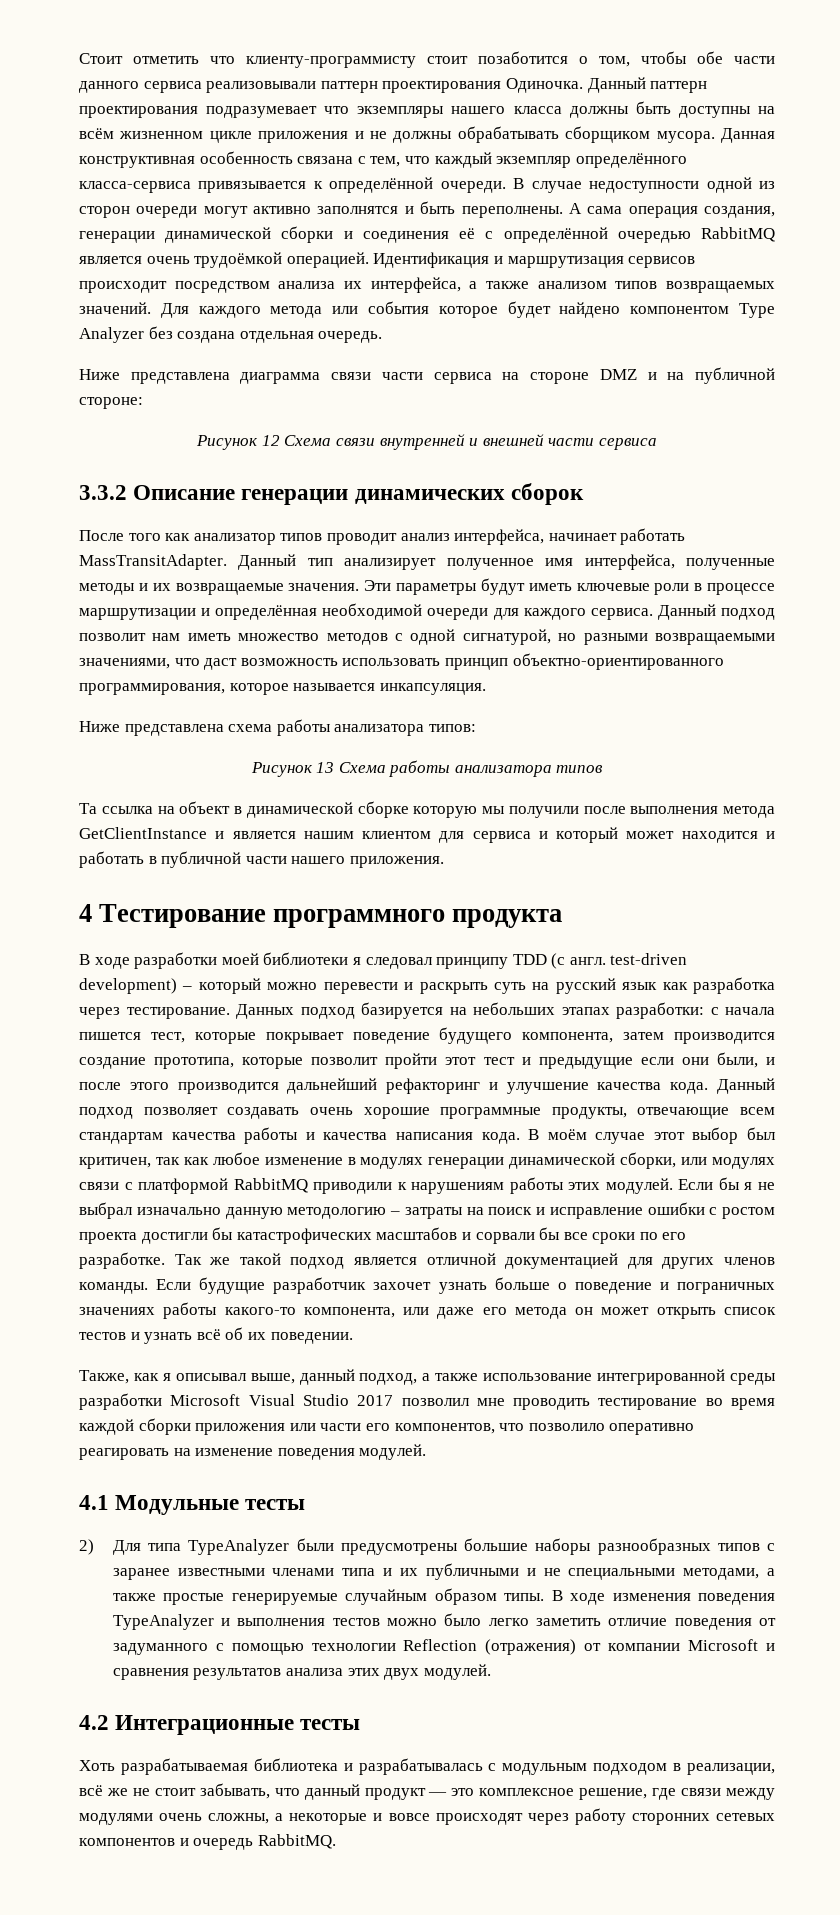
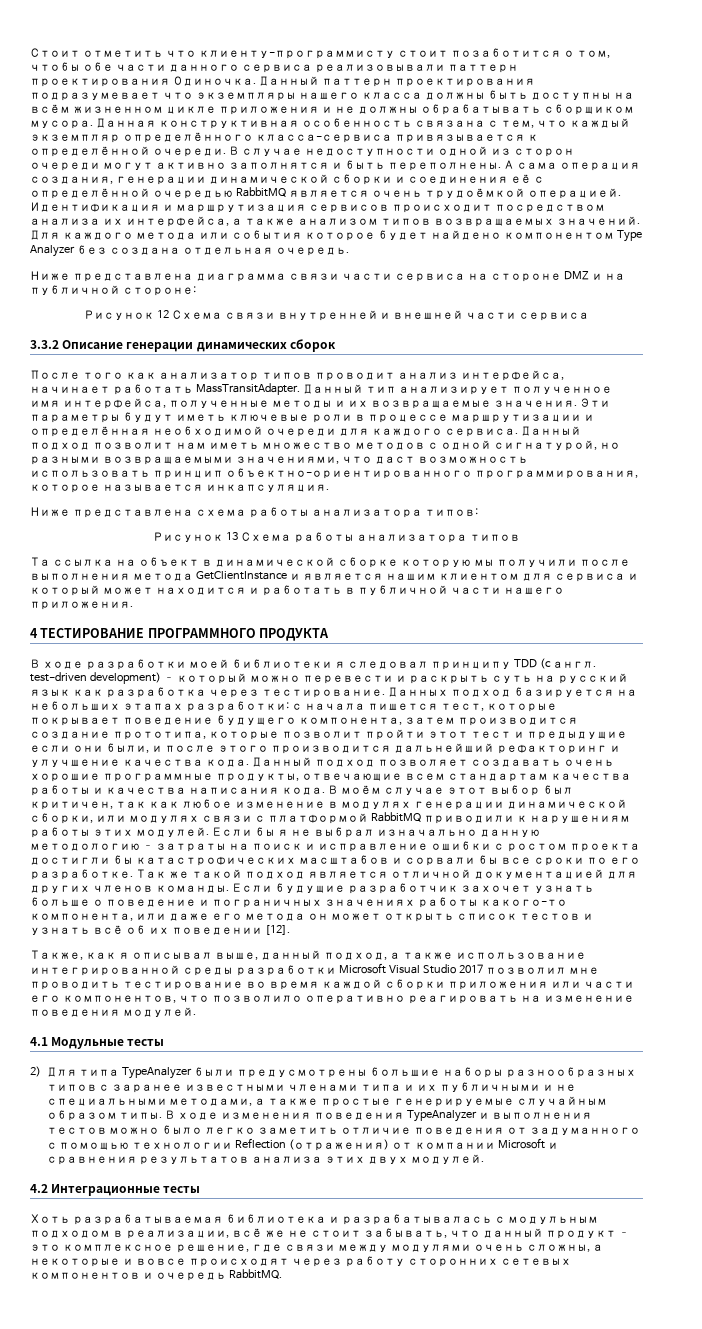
[99,904,563,928] Тестирование программного продукта -> [40,628,330,641] ТЕСТИРОВАНИЕ ПРОГРАММНОГО ПРОДУКТА
[270,1332,353,1344] поведении. -> [171,925,290,935] поведении [12].
[428,1792,448,1796] — -> [618,1232,629,1236] –

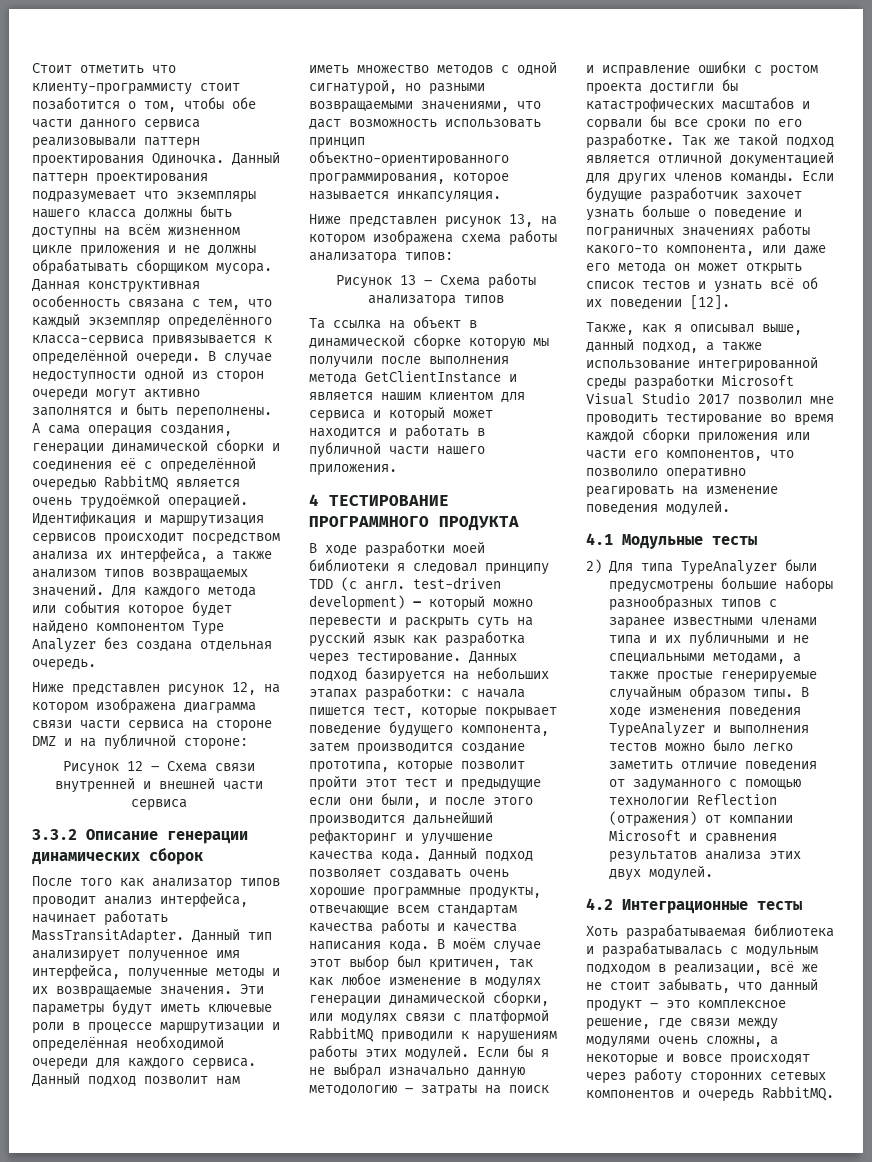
[72,273,193,282] представлена -> [72,682,280,696] [32,698,176,714] представлен рисунок 12, на котором изображена
(169, 314) none -> [151,766,159,771] –
[72,509,193,518] представлена -> [349,214,557,228] [309,230,453,246] представлен рисунок 13, на котором изображена
(239, 536) none -> [424,280,432,285] –

